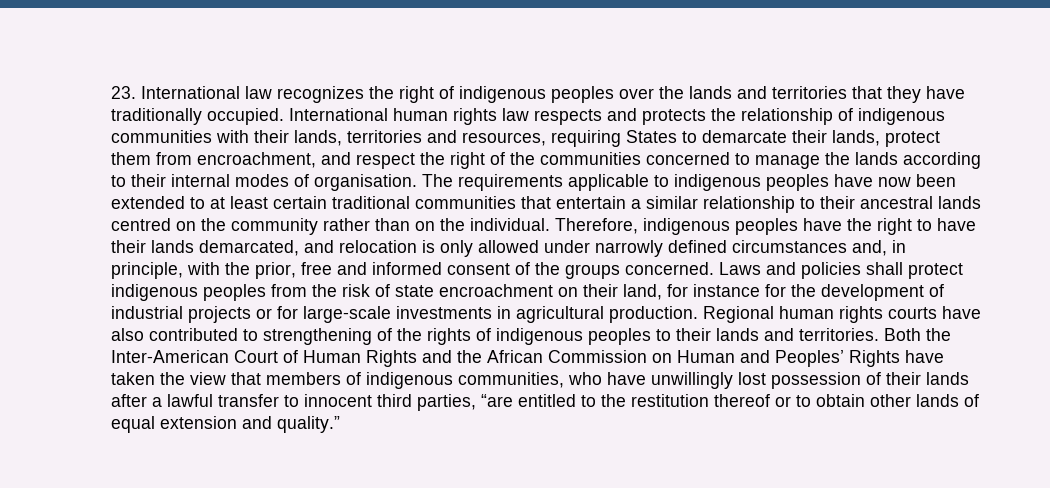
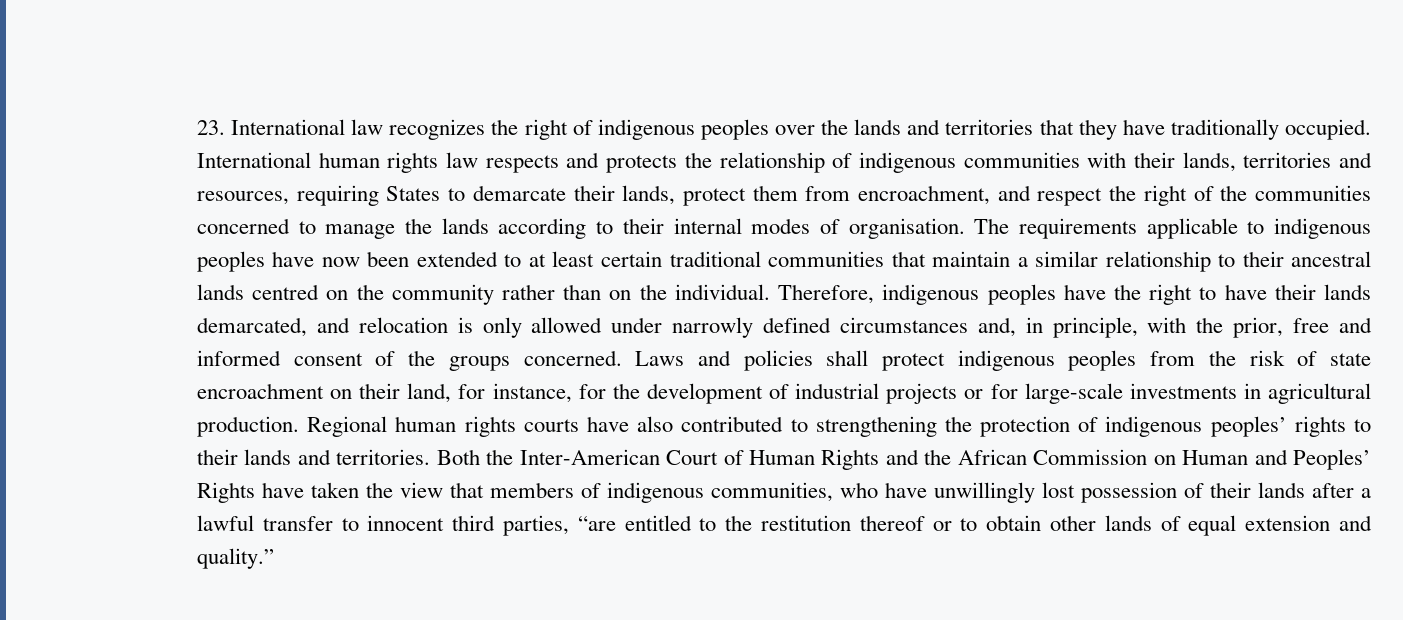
[555,196,626,209] entertain -> [931,251,1010,267] maintain
[692,284,760,297] instance -> [492,383,572,403] instance,
[376,328,651,345] of the rights of indigenous peoples -> [944,416,1346,437] the protection of indigenous peoples’ rights

